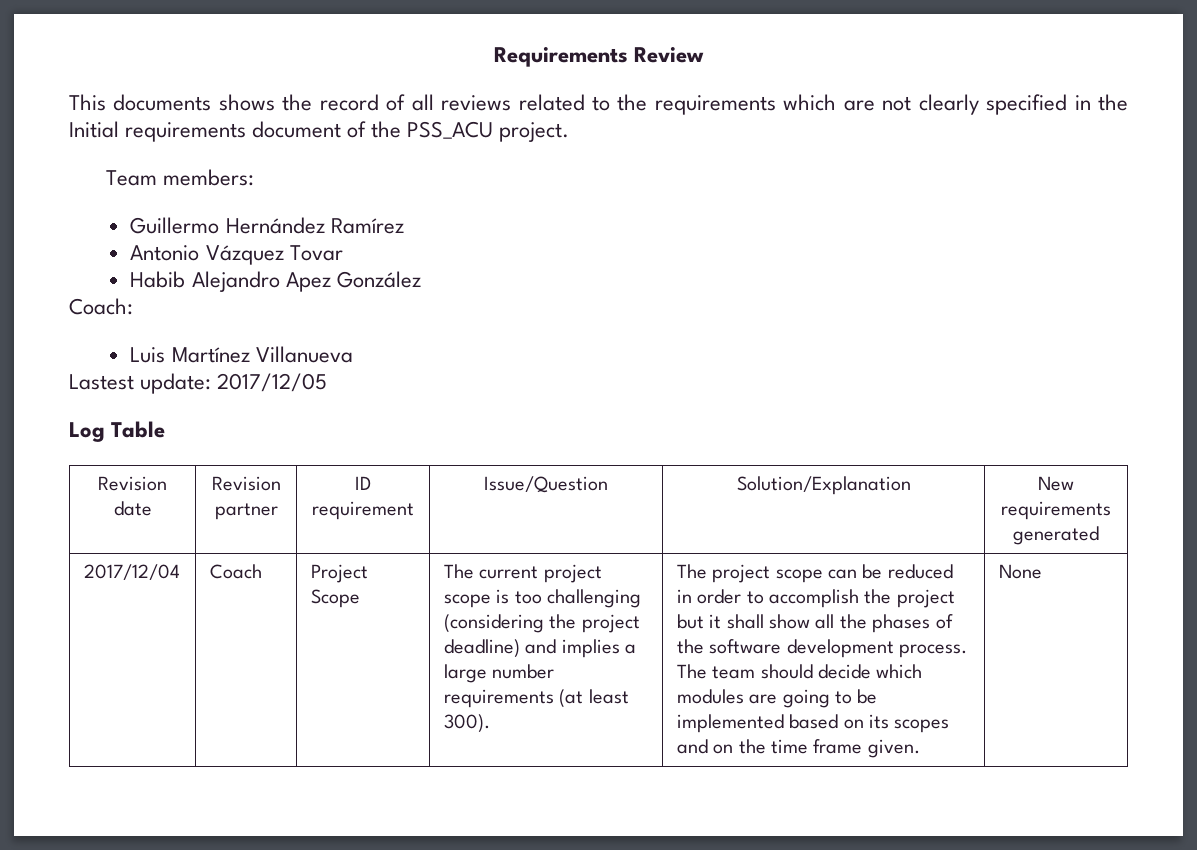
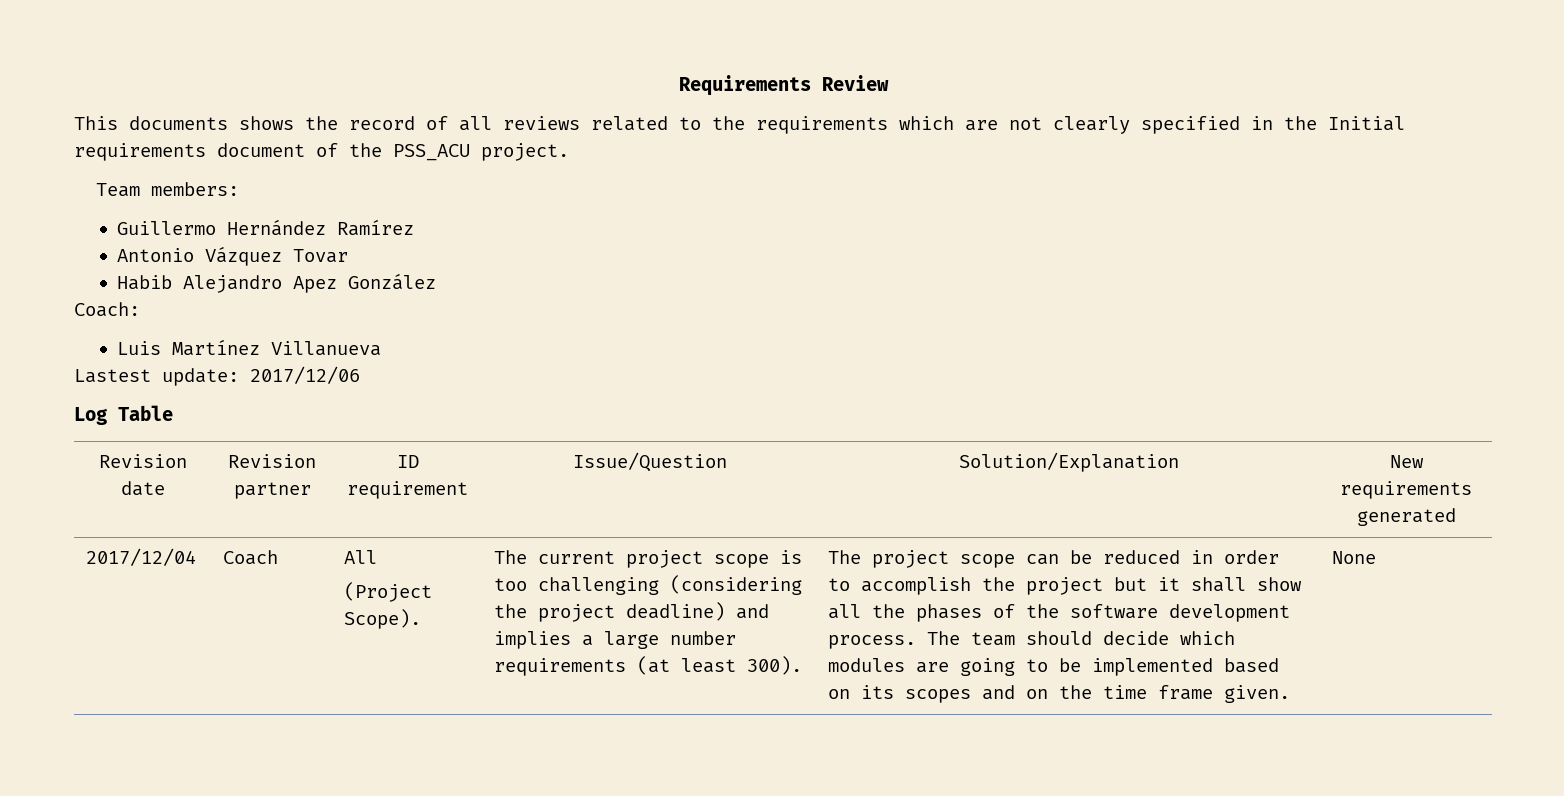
[217,373,328,392] 2017/12/05 -> [250,366,360,384] 2017/12/06
[310,564,368,583] [310,589,360,608] Project Scope -> [343,550,377,564] [343,582,432,602] [343,609,421,629] All // (Project Scope).

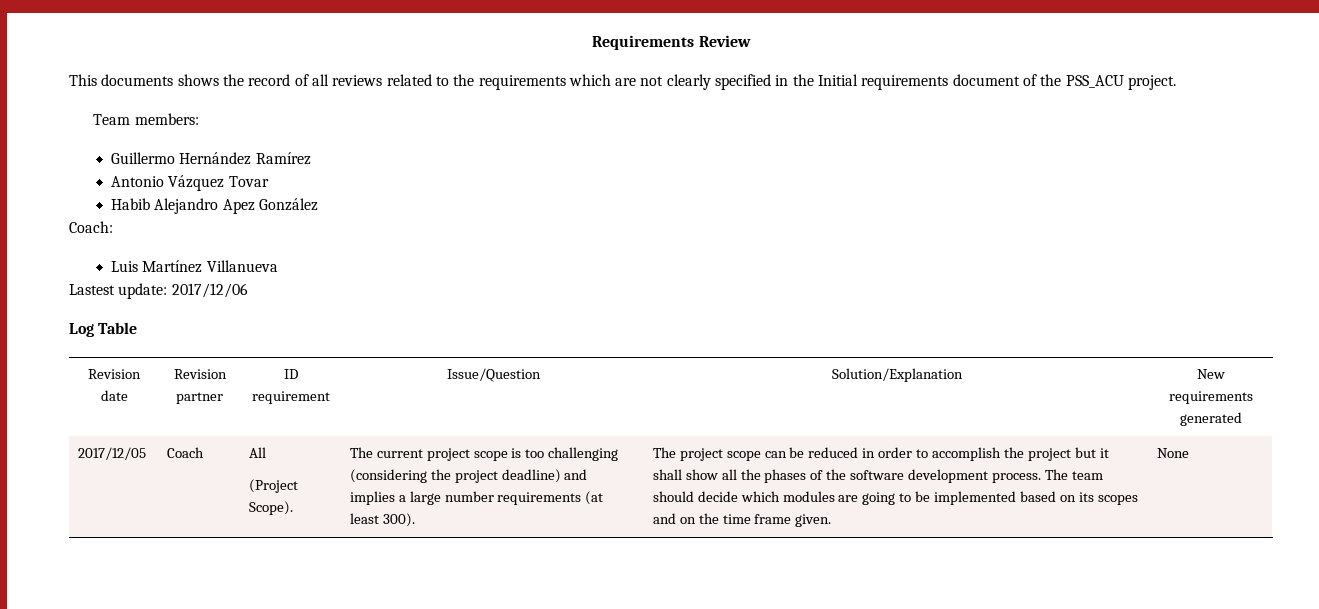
[85,548,196,566] 2017/12/04 -> [77,447,146,460] 2017/12/05

